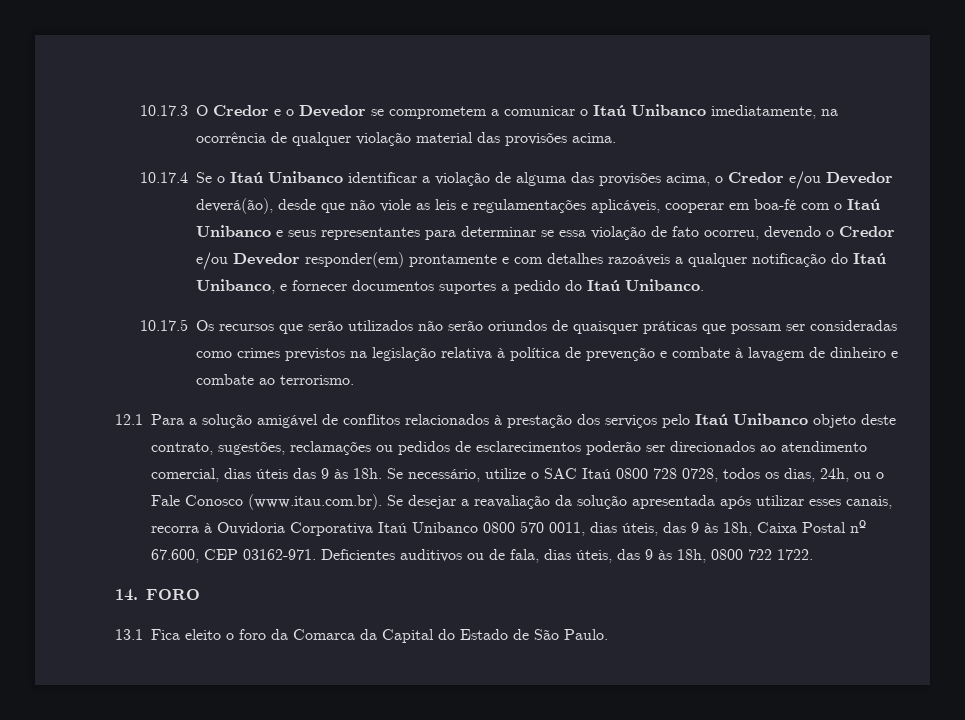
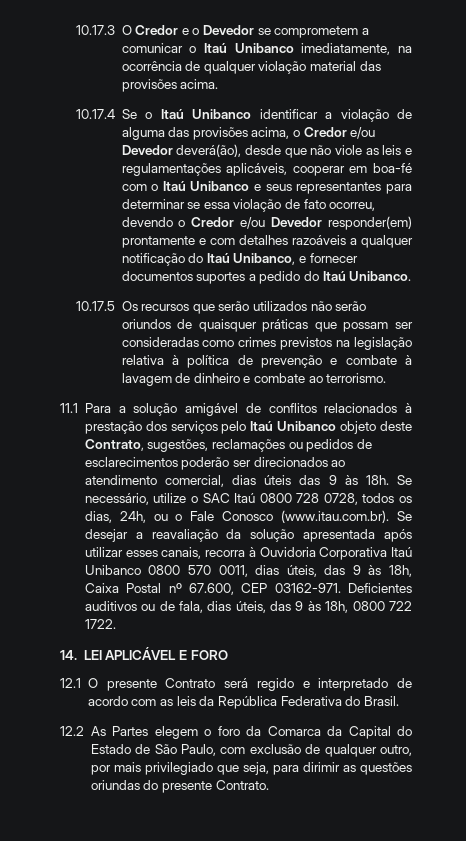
[115,414,143,425] 12.1 -> [60,403,78,413] 11.1
[151,442,213,455] contrato, -> [84,439,144,451] Contrato,
[146,589,200,600] [115,629,221,640] FORO // 13.1 Fica eleito -> [83,647,228,660] [60,678,412,691] [87,696,399,709] [60,726,198,739] LEI APLICÁVEL E FORO // 12.1 O presente Contrato será regido e interpretado de acordo com as leis da República Federativa do Brasil. // 12.2 As Partes elegem
[564,629,608,640] Paulo. -> [180,744,412,757] [90,762,412,775] [90,780,269,793] Paulo, com exclusão de qualquer outro, por mais privilegiado que seja, para dirimir as questões oriundas do presente Contrato.

